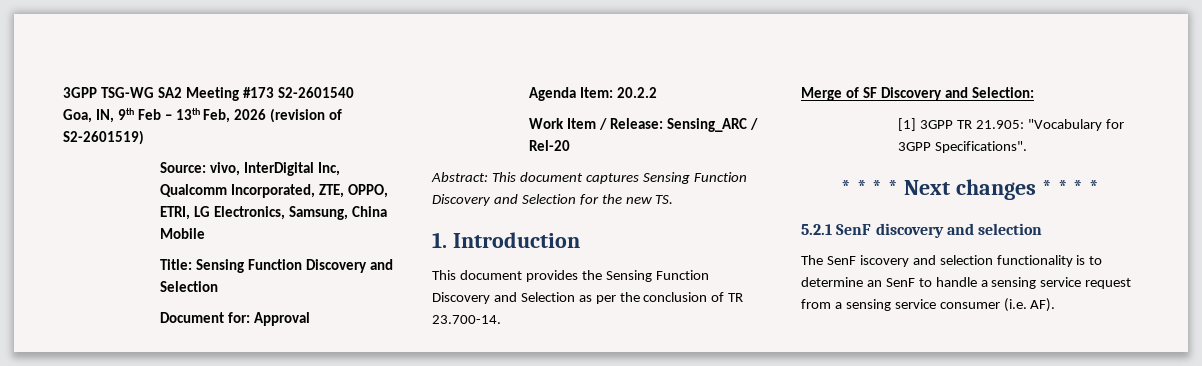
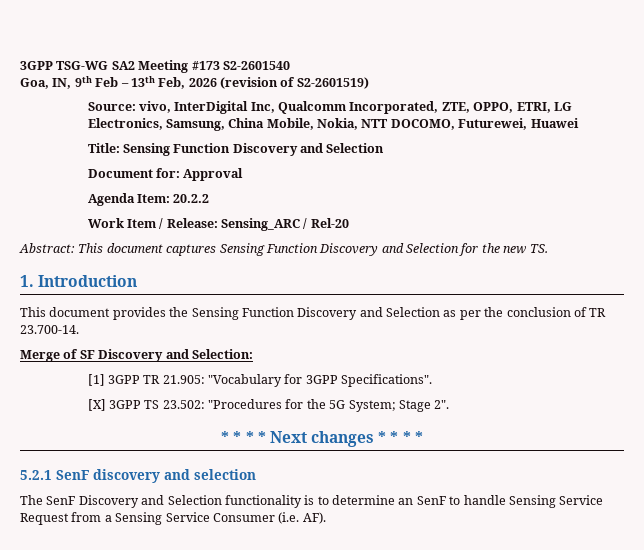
[160,228,206,239] Mobile -> [266,118,579,130] Mobile, Nokia, NTT DOCOMO, Futurewei, Huawei
(1028, 147) none -> [87,399,450,412] // [X] 3GPP TS 23.502: "Procedures for the 5G System; Stage 2".
[859,255,993,267] iscovery and selection -> [78,495,222,508] Discovery and Selection
[980,277,1132,289] [801,299,1000,311] a sensing service request from a sensing service consumer -> [508,495,604,508] [20,512,275,525] Sensing Service Request from a Sensing Service Consumer

